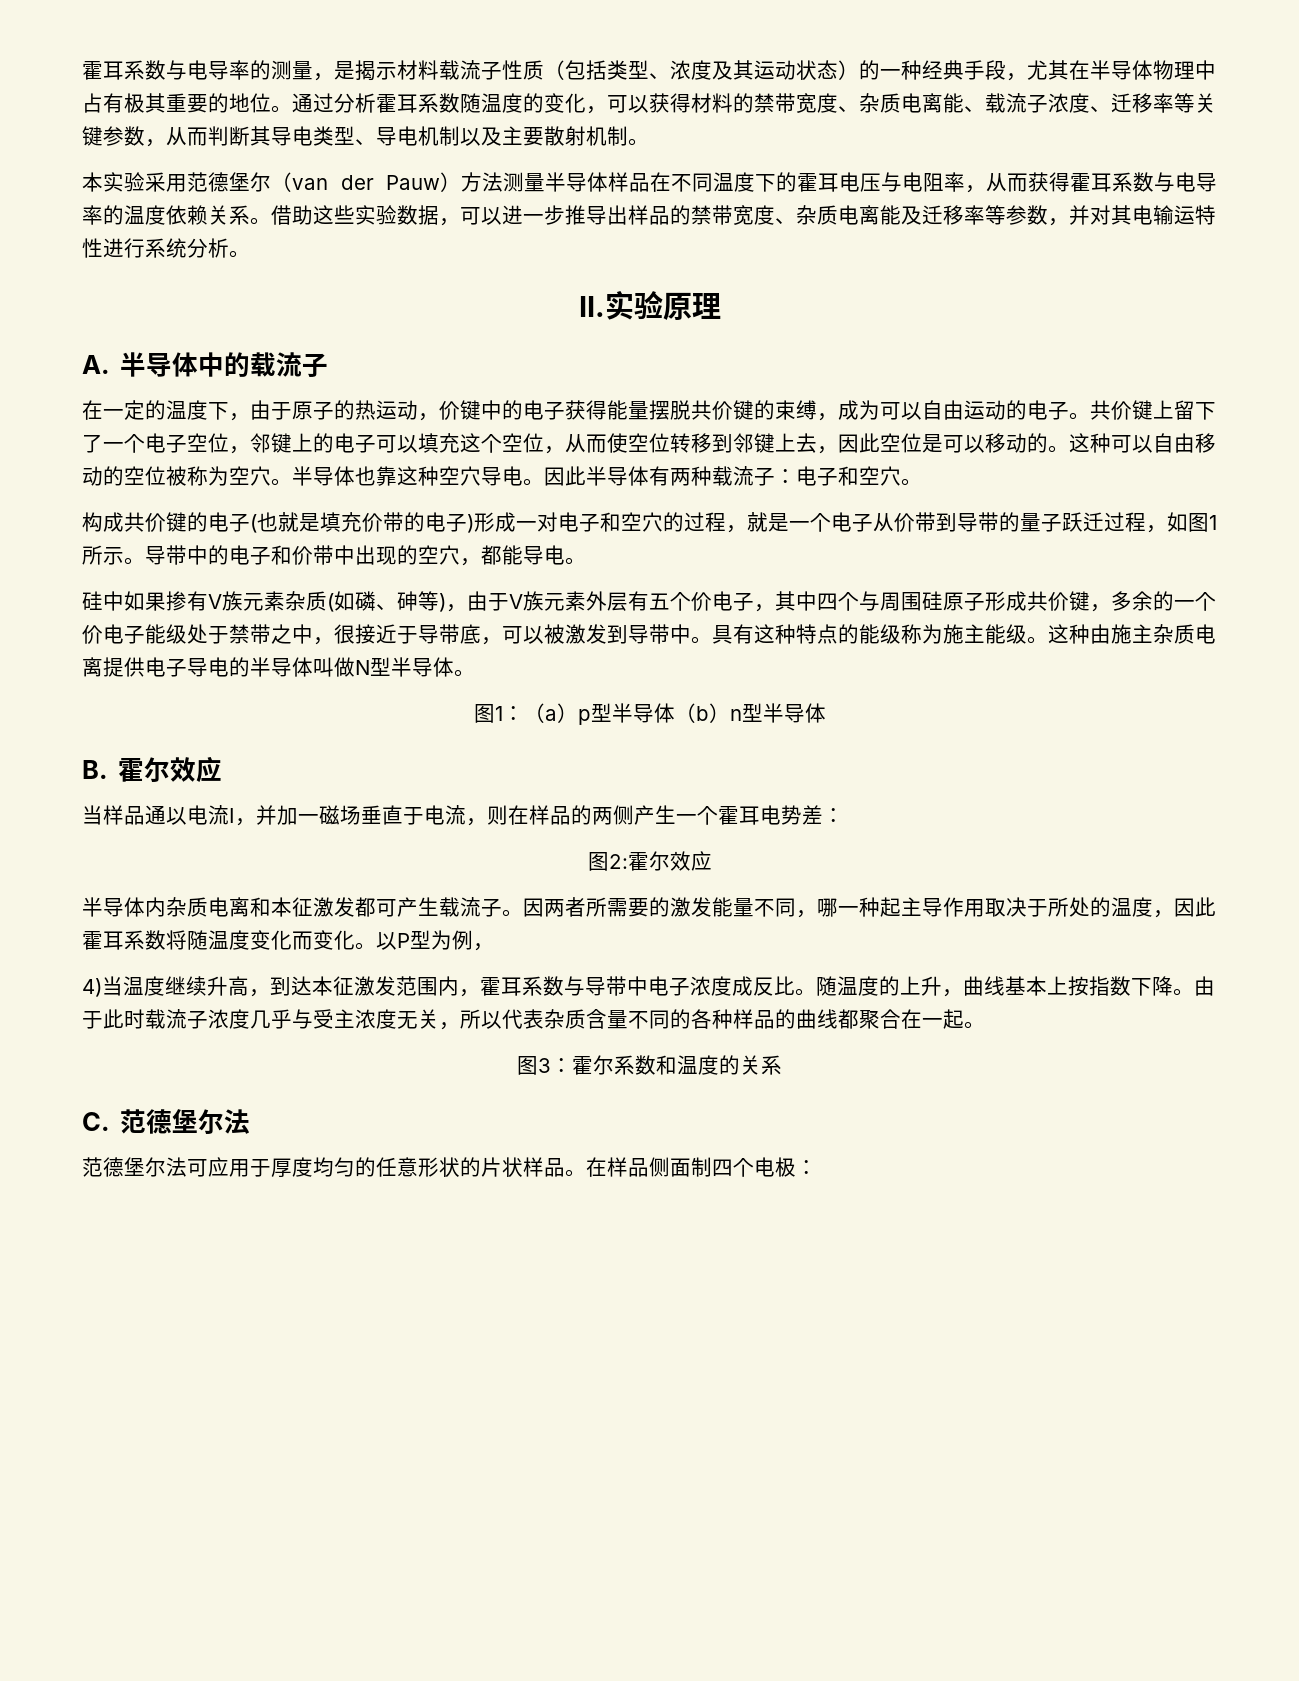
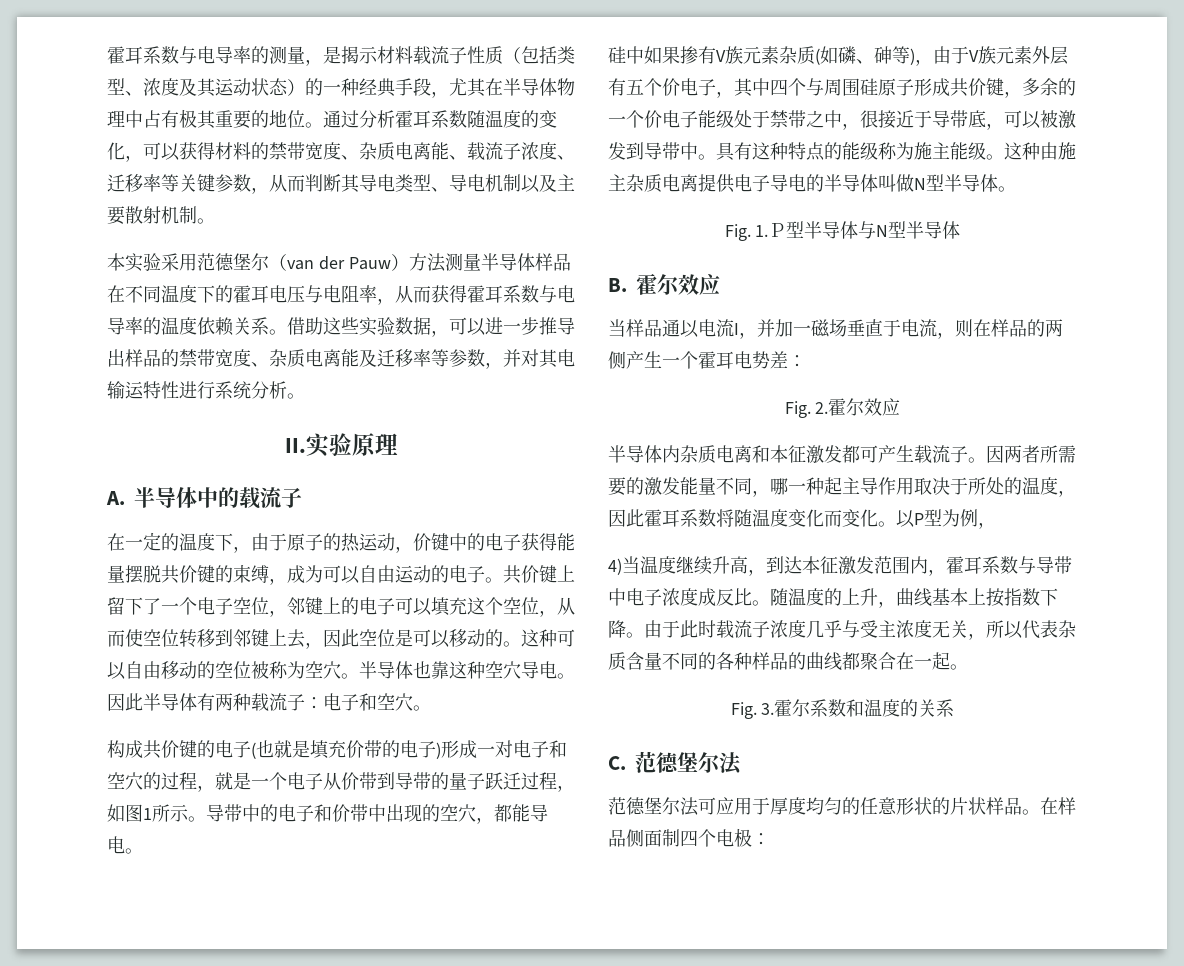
[473,703,742,725] 图1：（a）p型半导体（b）n -> [724,221,889,241] Fig. 1.Ｐ型半导体与N
[587,852,628,871] 图2: -> [784,401,829,418] Fig. 2.
[517,1056,572,1075] 图3： -> [730,702,775,719] Fig. 3.

